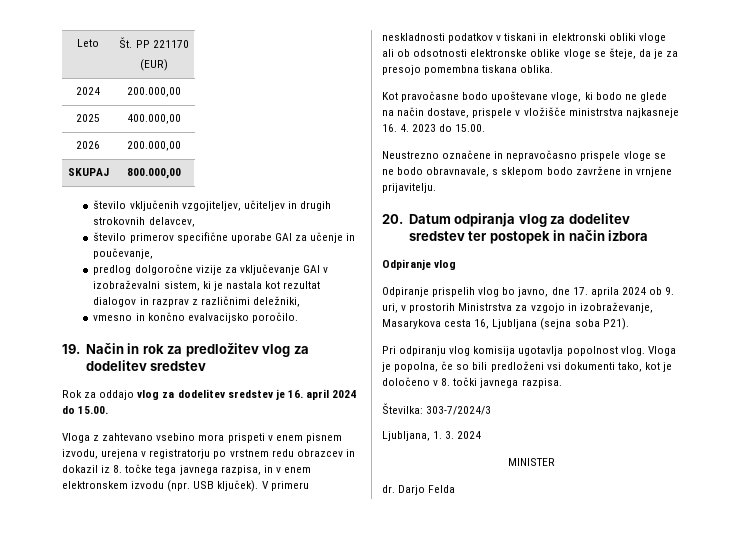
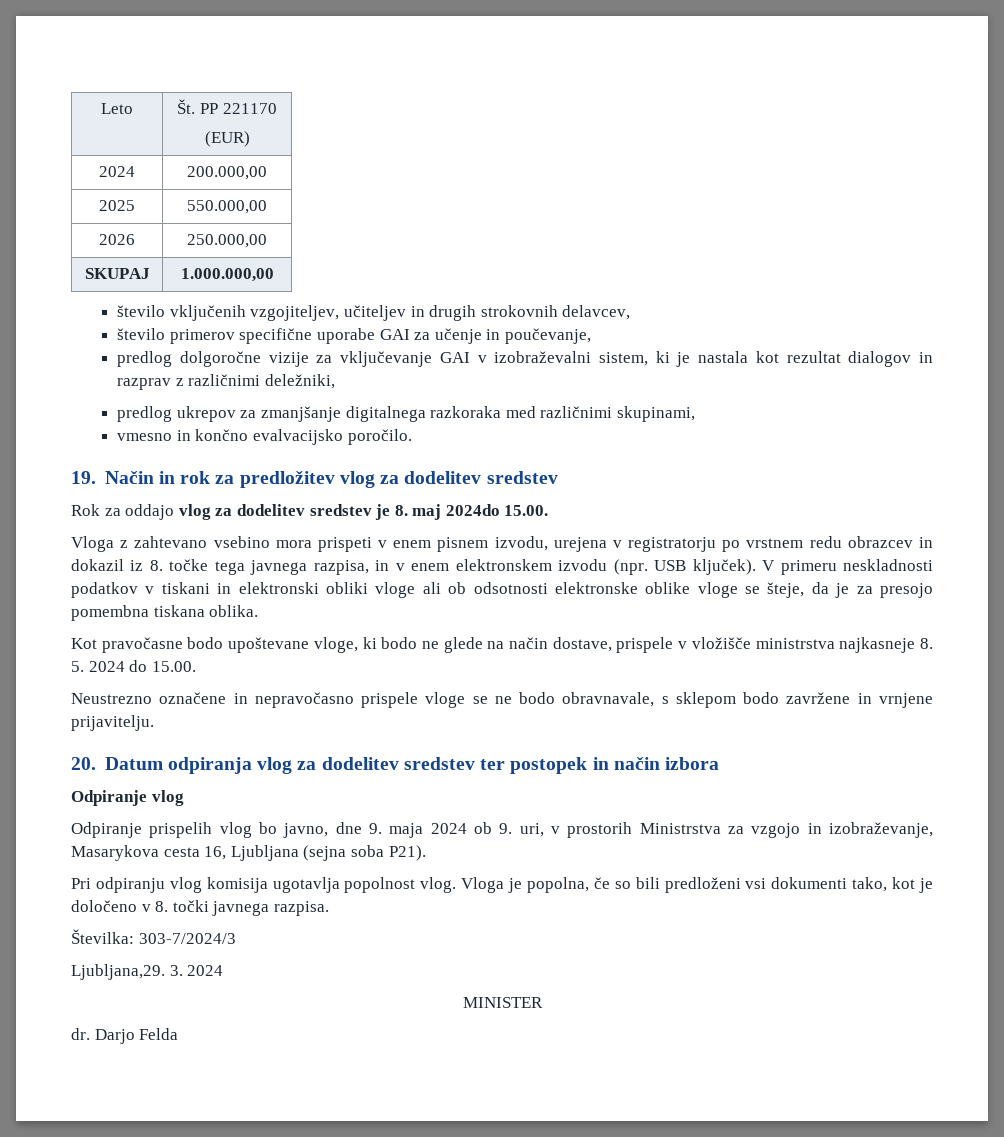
[127,114,181,124] 400.000,00 -> [187,200,267,214] 550.000,00
[127,141,181,151] 200.000,00 -> [187,234,267,248] 250.000,00
[127,168,181,179] 800.000,00 -> [180,268,274,282] 1.000.000,00
(300, 301) none -> [117,406,696,422] // predlog ukrepov za zmanjšanje digitalnega razkoraka med različnimi skupinami,
[287,389,357,400] [62,406,75,414] 16. april 2024 do -> [394,504,500,520] 8. maj 2024do
[382,124,437,132] 16. 4. 2023 -> [920,638,933,649] [71,661,125,672] 8. 5. 2024
[572,287,619,297] 17. aprila -> [369,823,424,838] 9. maja
[382,431,443,441] Ljubljana, 1. -> [71,964,165,980] Ljubljana,29.

